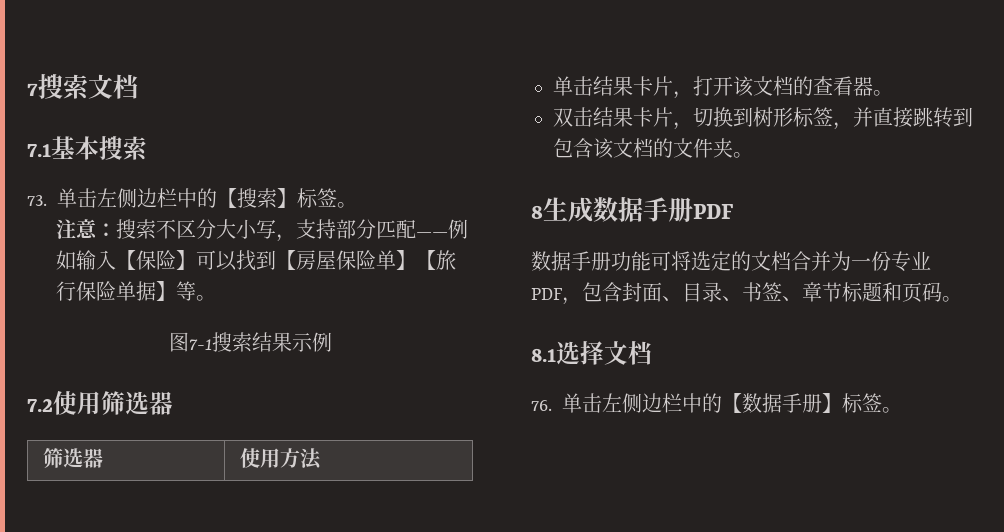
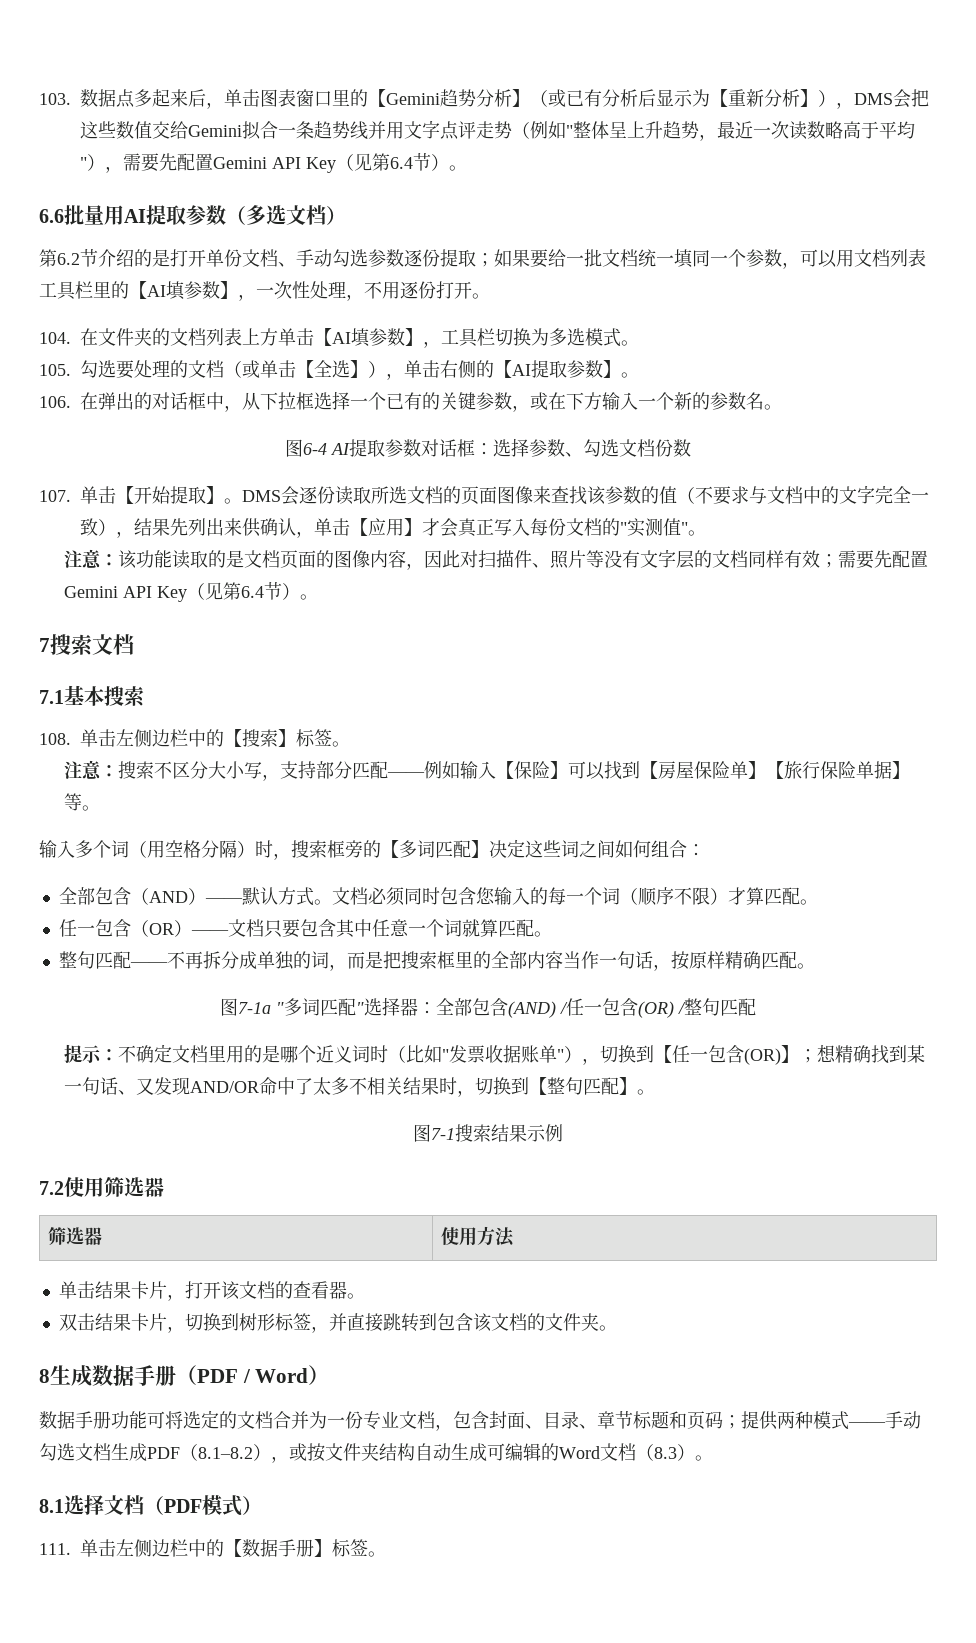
(27, 89) none -> [39,89,929,109] [80,120,915,141] [80,153,467,173] [39,205,346,225] [39,249,926,269] [39,281,490,301] [39,328,639,348] [39,360,639,380] [39,391,782,412] [285,438,691,457] [39,485,929,505] [80,518,706,538] [63,549,928,570] [63,582,318,602] 103.数据点多起来后，单击图表窗口里的【Gemini趋势分析】（或已有分析后显示为【重新分析】），DMS会把这些数值交给Gemini拟合一条趋势线并用文字点评走势（例如"整体呈上升趋势，最近一次读数略高于平均"），需要先配置Gemini API Key（见第6.4节）。 // 6.6批量用AI提取参数（多选文档） // 第6.2节介绍的是打开单份文档、手动勾选参数逐份提取；如果要给一批文档统一填同一个参数，可以用文档列表工具栏里的【AI填参数】，一次性处理，不用逐份打开。 // 104.在文件夹的文档列表上方单击【AI填参数】，工具栏切换为多选模式。 // 105.勾选要处理的文档（或单击【全选】），单击右侧的【AI提取参数】。 // 106.在弹出的对话框中，从下拉框选择一个已有的关键参数，或在下方输入一个新的参数名。 // 图6-4 AI提取参数对话框：选择参数、勾选文档份数 // 107.单击【开始提取】。DMS会逐份读取所选文档的页面图像来查找该参数的值（不要求与文档中的文字完全一致），结果先列出来供确认，单击【应用】才会真正写入每份文档的"实测值"。 // 注意：该功能读取的是文档页面的图像内容，因此对扫描件、照片等没有文字层的文档同样有效；需要先配置Gemini API Key（见第6.4节）。 //
[27,195,47,206] 73. -> [39,733,71,745] 108.
(217, 298) none -> [39,839,705,860] [58,887,818,906] [58,919,552,938] [58,951,815,971] [220,997,756,1018] [63,1044,925,1065] [63,1077,655,1097] // 输入多个词（用空格分隔）时，搜索框旁的【多词匹配】决定这些词之间如何组合： // 全部包含（AND）——默认方式。文档必须同时包含您输入的每一个词（顺序不限）才算匹配。 // 任一包含（OR）——文档只要包含其中任意一个词就算匹配。 // 整句匹配——不再拆分成单独的词，而是把搜索框里的全部内容当作一句话，按原样精确匹配。 // 图7-1a "多词匹配"选择器：全部包含(AND) /任一包含(OR) /整句匹配 // 提示：不确定文档里用的是哪个近义词时（比如"发票收据账单"），切换到【任一包含(OR)】；想精确找到某一句话、又发现AND/OR命中了太多不相关结果时，切换到【整句匹配】。
[693,204,733,219] PDF -> [176,1365,330,1385] （PDF / Word）
[531,288,562,300] PDF -> [399,1411,435,1429] 文档
[742,282,802,302] 书签、 -> (597, 1426) none
(942, 292) none -> [723,1411,921,1430] [39,1443,695,1463] ；提供两种模式——手动勾选文档生成PDF（8.1–8.2），或按文件夹结构自动生成可编辑的Word文档（8.3）
[531,400,552,411] // 76. -> [144,1495,262,1516] [39,1543,71,1555] （PDF模式） // 111.

